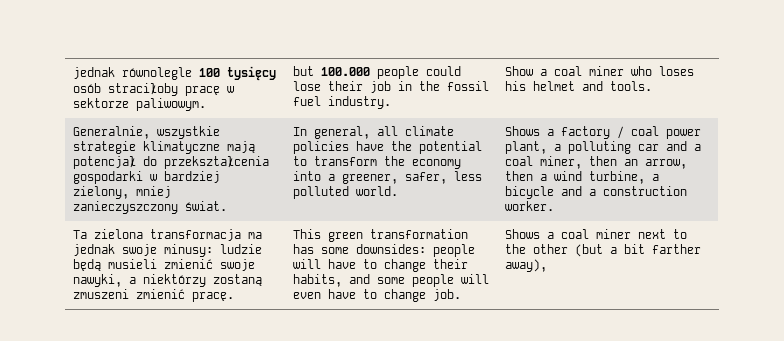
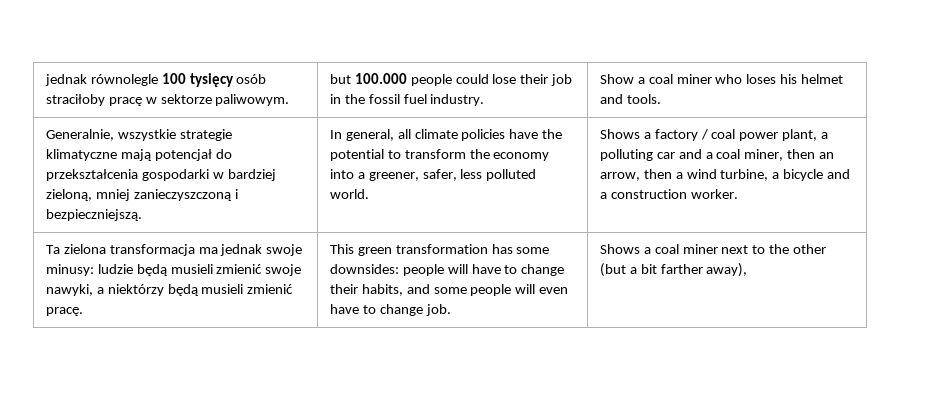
[73,186,172,199] [73,201,228,214] zielony, mniej zanieczyszczony świat. -> [45,189,238,201] [45,209,142,221] zieloną, mniej zanieczyszczoną i bezpieczniejszą.
[213,274,263,286] [73,289,130,299] zostaną zmuszeni -> [167,284,244,296] będą musieli

